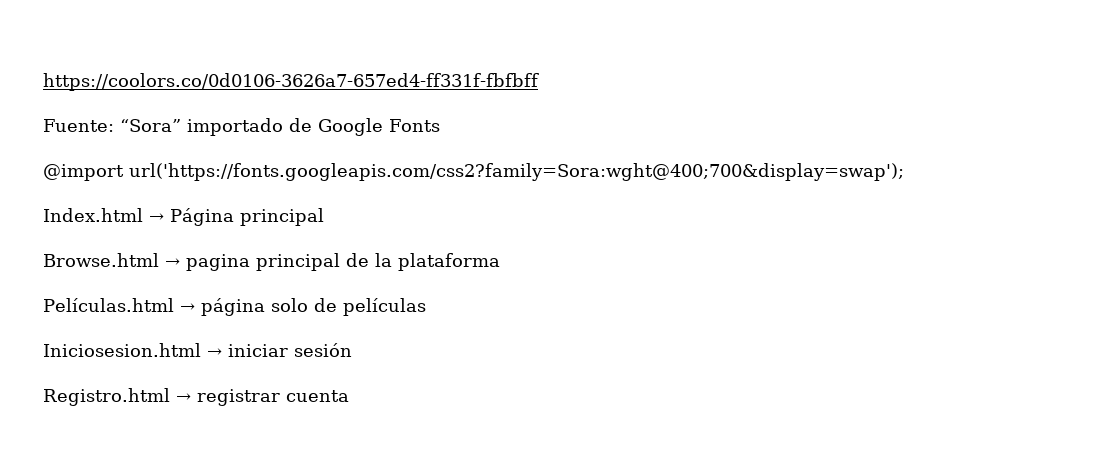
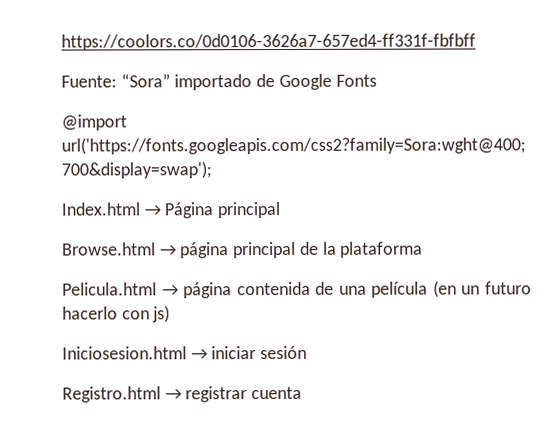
[186,254,250,271] pagina -> [180,242,230,259] página
[43,298,426,316] Películas.html → página solo de películas -> [62,280,532,299] [62,305,171,323] Pelicula.html → página contenida de una película (en un futuro hacerlo con js)

